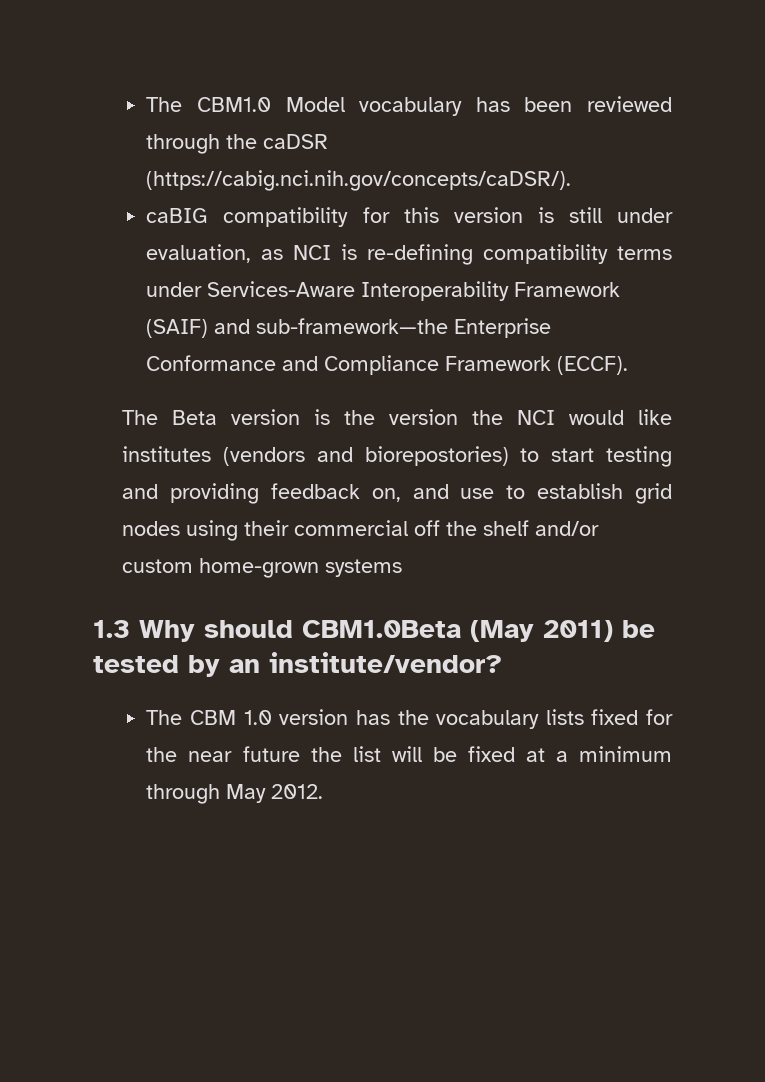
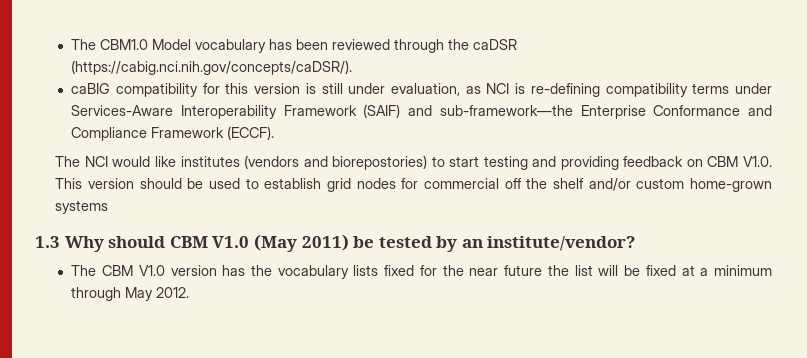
[172,409,504,425] Beta version is the version the -> (81, 161) none
[371,484,495,502] on, and use -> [686,156,772,167] [55,178,241,189] on CBM V1.0. This version should be used
[186,520,290,541] using their -> [401,178,419,189] for
[302,620,461,638] CBM1.0Beta -> [169,236,250,248] CBM V1.0
[243,710,272,725] 1.0 -> [138,265,165,276] V1.0

